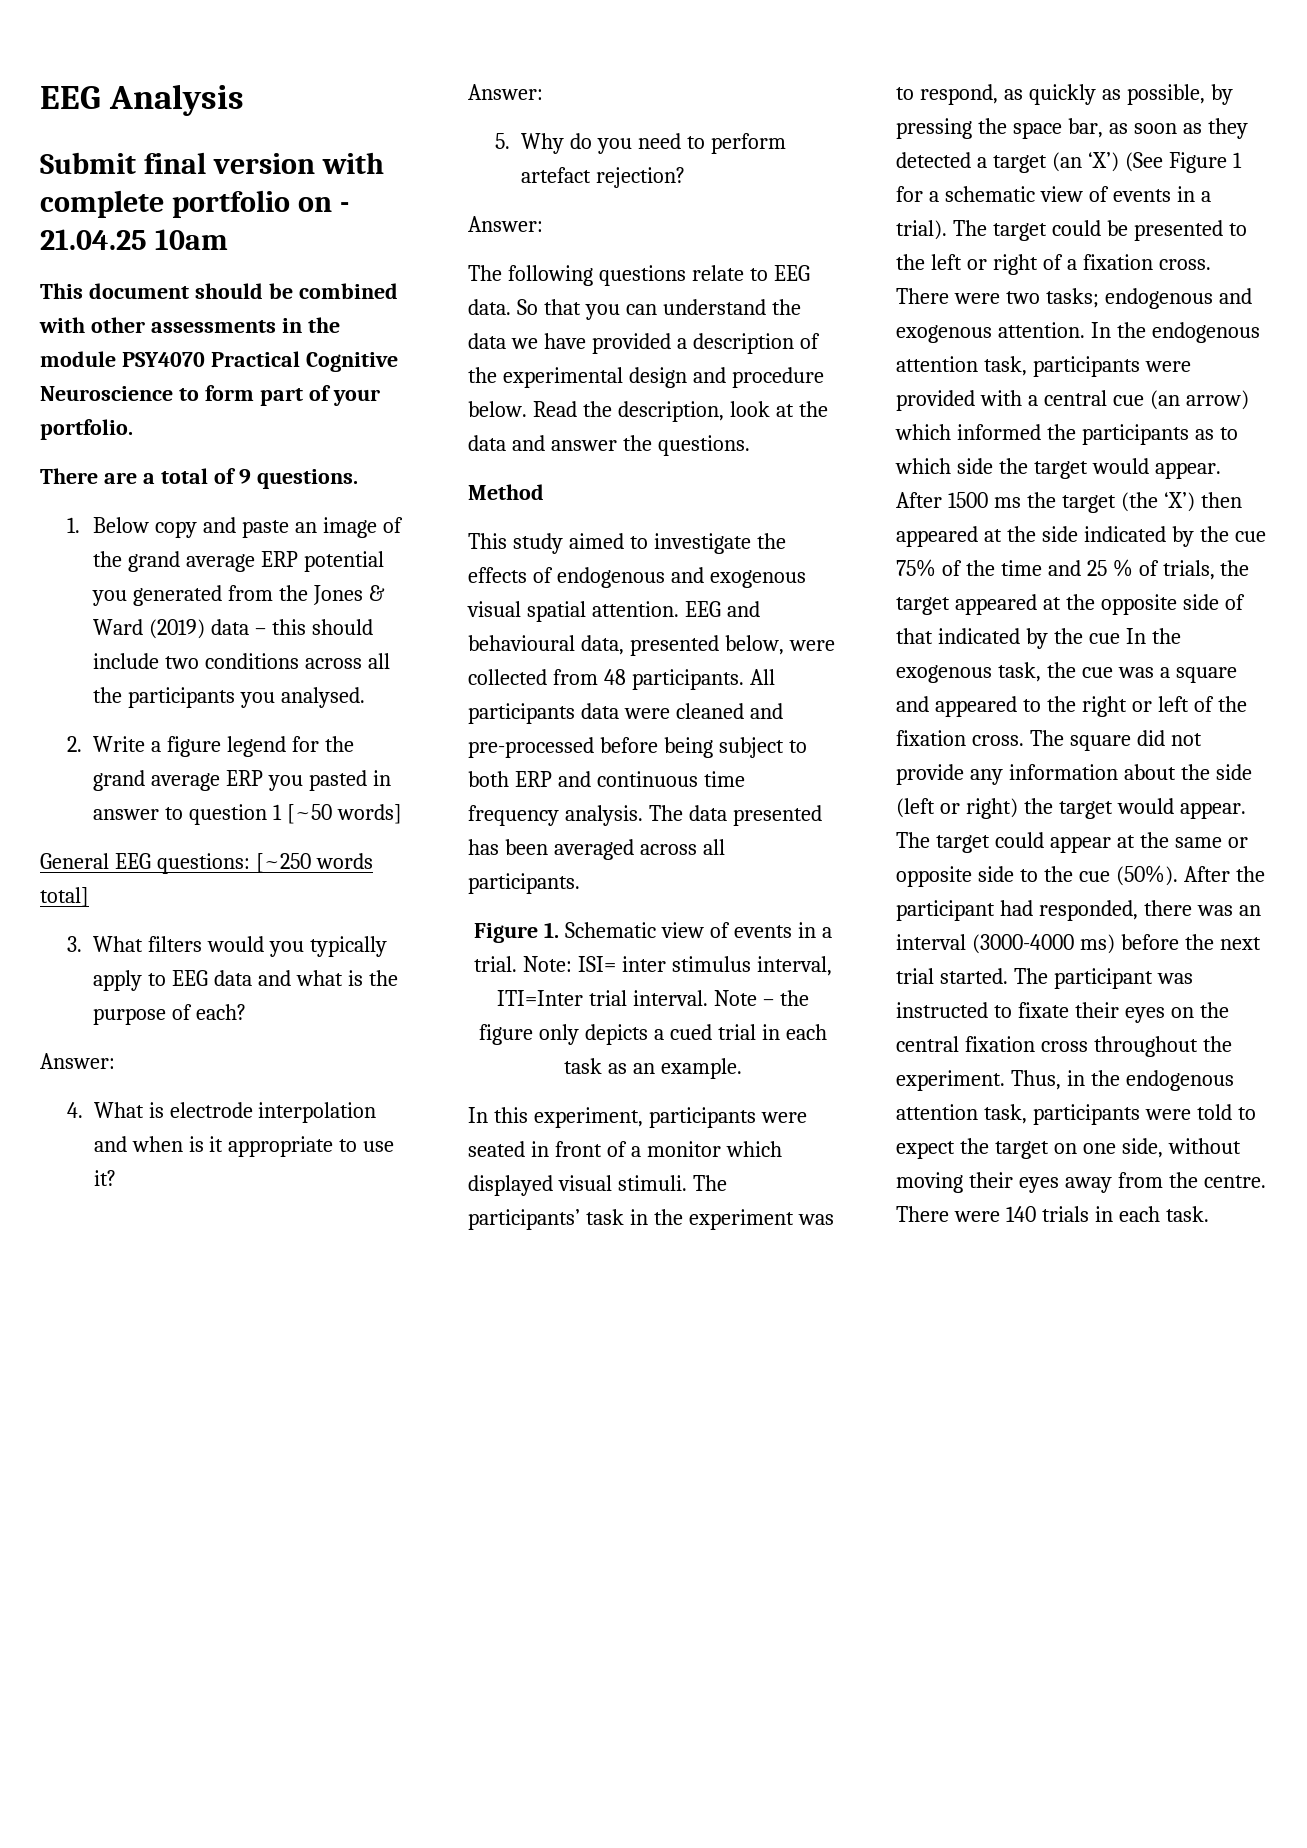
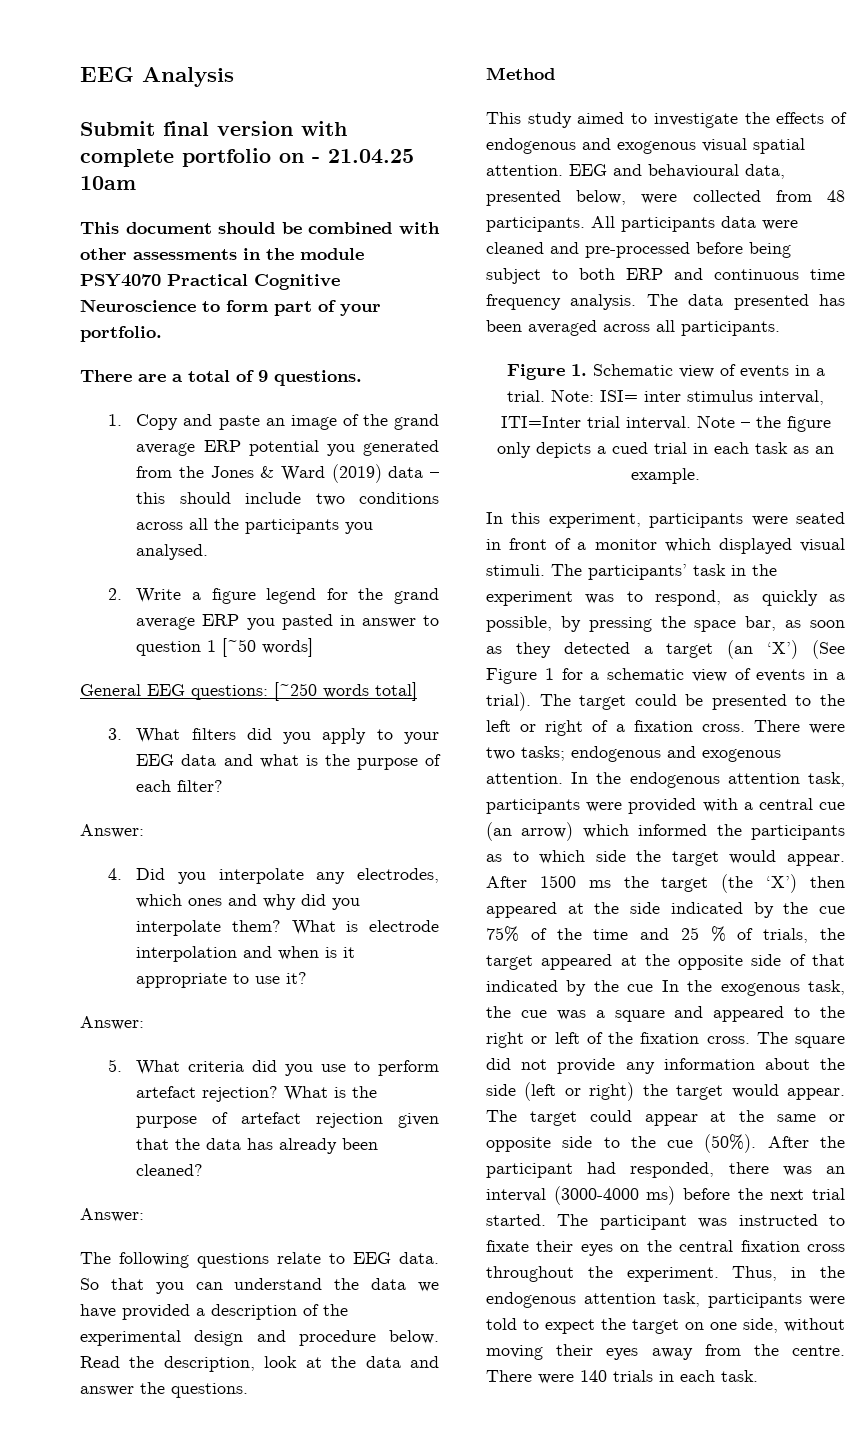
[93,517,198,538] Below copy -> [136,414,179,430] Copy
[207,936,388,957] would you typically -> [246,728,312,744] did you
(167, 979) none -> [404,732,439,744] your
[196,1004,247,1020] each? -> [136,780,224,792] each filter?
(83, 1110) none -> [136,868,439,884] [136,894,361,910] [136,920,282,936] Did you interpolate any electrodes, which ones and why did you interpolate them?
[521,133,682,154] Why do you need -> [136,1060,347,1076] What criteria did you use
(686, 177) none -> [284,1086,378,1101] [136,1112,439,1128] [136,1138,379,1154] [136,1164,204,1176] What is the purpose of artefact rejection given that the data has already been cleaned?

